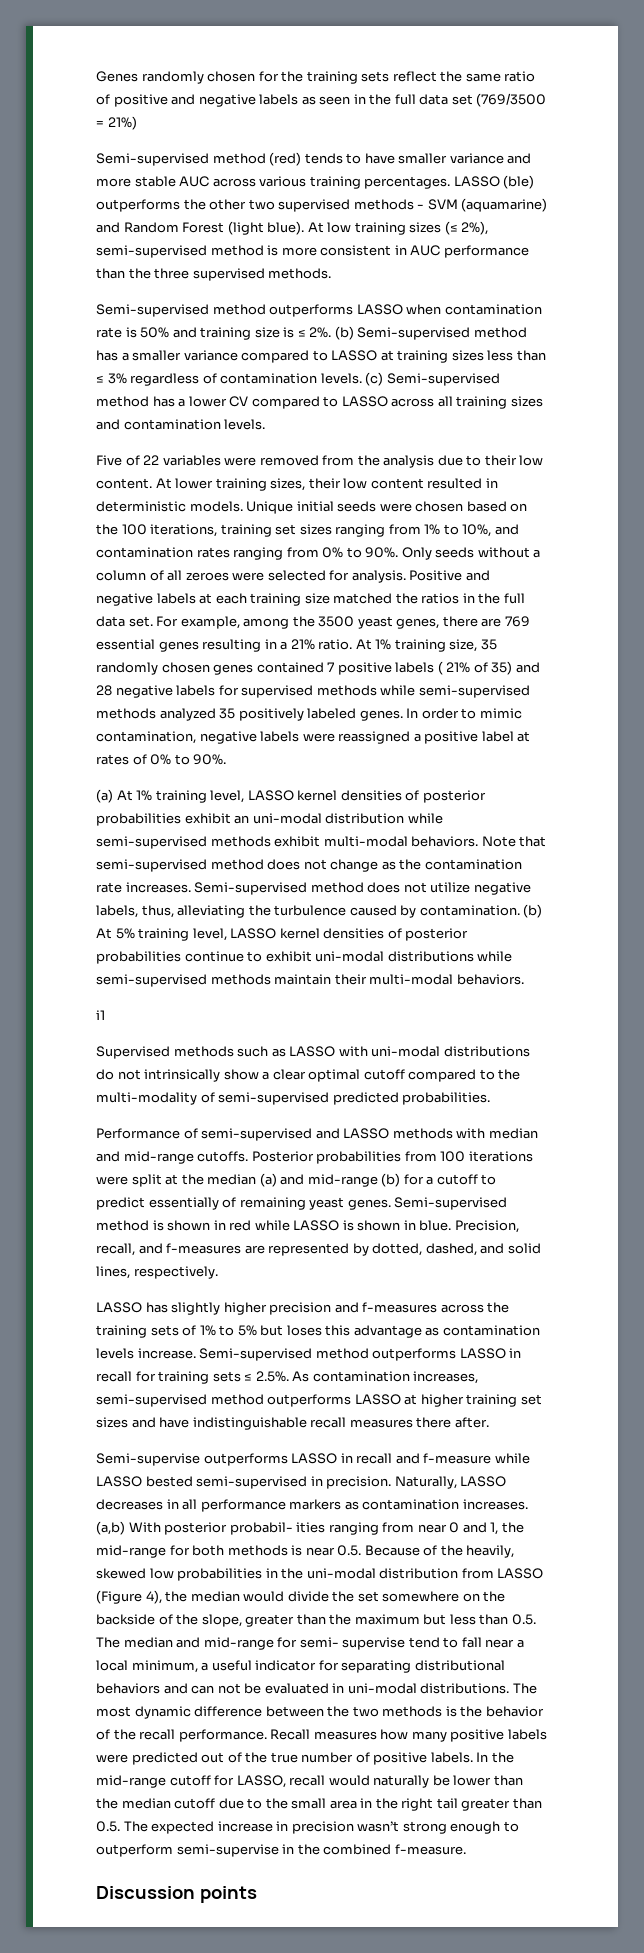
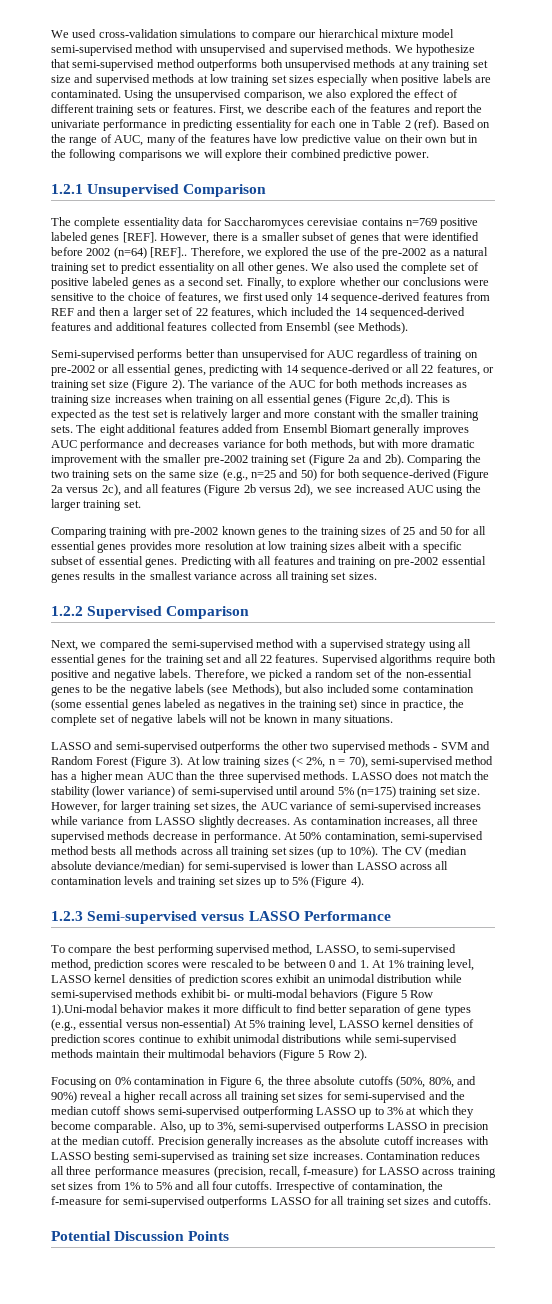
[96,71,536,84] [96,93,547,107] [96,116,137,130] [96,152,532,166] [96,175,535,189] Genes randomly chosen for the training sets reflect the same ratio of positive and negative labels as seen in the full data set (769/3500 = 21%) // Semi-supervised method (red) tends to have smaller variance and more stable AUC across various training percentages. LASSO (ble) -> [51,29,455,41] [51,44,475,56] [51,59,488,71] [51,74,491,86] [51,89,458,101] [51,104,483,116] [51,119,490,131] [51,134,478,146] [51,149,430,161] [51,184,267,197] [51,217,479,229] [51,232,479,244] [51,247,489,259] [51,262,479,274] [51,277,489,289] [51,292,490,304] [51,307,465,319] [51,322,408,334] [51,349,478,361] [51,364,494,376] [51,379,468,391] [51,394,450,406] [51,409,480,421] [51,424,469,436] [51,439,476,451] [51,454,481,466] [51,469,490,481] [51,484,481,496] [51,499,141,511] [51,526,486,538] [51,541,462,553] [51,556,486,568] [51,571,377,583] [51,606,250,619] [51,639,472,651] [51,654,496,666] [51,669,472,681] [51,684,474,696] [51,699,464,711] [51,714,394,726] [51,741,198,753] We used cross-validation simulations to compare our hierarchical mixture model semi-supervised method with unsupervised and supervised methods. We hypothesize that semi-supervised method outperforms both unsupervised methods at any training set size and supervised methods at low training set sizes especially when positive labels are contaminated. Using the unsupervised comparison, we also explored the effect of different training sets or features. First, we describe each of the features and report the univariate performance in predicting essentiality for each one in Table 2 (ref). Based on the range of AUC, many of the features have low predictive value on their own but in the following comparisons we will explore their combined predictive power. // 1.2.1 Unsupervised Comparison // The complete essentiality data for Saccharomyces cerevisiae contains n=769 positive labeled genes [REF]. However, there is a smaller subset of genes that were identified before 2002 (n=64) [REF].. Therefore, we explored the use of the pre-2002 as a natural training set to predict essentiality on all other genes. We also used the complete set of positive labeled genes as a second set. Finally, to explore whether our conclusions were sensitive to the choice of features, we first used only 14 sequence-derived features from REF and then a larger set of 22 features, which included the 14 sequenced-derived features and additional features collected from Ensembl (see Methods). // Semi-supervised performs better than unsupervised for AUC regardless of training on pre-2002 or all essential genes, predicting with 14 sequence-derived or all 22 features, or training set size (Figure 2). The variance of the AUC for both methods increases as training size increases when training on all essential genes (Figure 2c,d). This is expected as the test set is relatively larger and more constant with the smaller training sets. The eight additional features added from Ensembl Biomart generally improves AUC performance and decreases variance for both methods, but with more dramatic improvement with the smaller pre-2002 training set (Figure 2a and 2b). Comparing the two training sets on the same size (e.g., n=25 and 50) for both sequence-derived (Figure 2a versus 2c), and all features (Figure 2b versus 2d), we see increased AUC using the larger training set. // Comparing training with pre-2002 known genes to the training sizes of 25 and 50 for all essential genes provides more resolution at low training sizes albeit with a specific subset of essential genes. Predicting with all features and training on pre-2002 essential genes results in the smallest variance across all training set sizes. // 1.2.2 Supervised Comparison // Next, we compared the semi-supervised method with a supervised strategy using all essential genes for the training set and all 22 features. Supervised algorithms require both positive and negative labels. Therefore, we picked a random set of the non-essential genes to be the negative labels (see Methods), but also included some contamination (some essential genes labeled as negatives in the training set) since in practice, the complete set of negative labels will not be known in many situations. // LASSO and semi-supervised
[461,198,548,212] (aquamarine) -> (468, 746) none
[227,221,305,235] (light blue). -> [130,756,184,768] (Figure 3).
[444,221,489,235] [96,245,529,258] (≤ 2%), semi-supervised method is more consistent in AUC performance -> [292,756,494,768] [51,771,173,783] (< 2%, n = 70), semi-supervised method has a higher mean AUC
[96,304,542,317] [96,326,527,340] [96,350,546,363] [96,372,500,386] [96,396,543,409] [96,419,266,430] [96,455,544,468] [96,478,498,491] [96,501,528,514] [96,524,519,537] [96,547,541,560] [96,570,490,583] [96,593,525,606] [96,616,530,629] [96,639,497,652] [96,661,540,675] [96,685,530,698] [96,708,522,721] [96,731,531,744] [96,754,227,765] [96,789,113,803] // Semi-supervised method outperforms LASSO when contamination rate is 50% and training size is ≤ 2%. (b) Semi-supervised method has a smaller variance compared to LASSO at training sizes less than ≤ 3% regardless of contamination levels. (c) Semi-supervised method has a lower CV compared to LASSO across all training sizes and contamination levels. // Five of 22 variables were removed from the analysis due to their low content. At lower training sizes, their low content resulted in deterministic models. Unique initial seeds were chosen based on the 100 iterations, training set sizes ranging from 1% to 10%, and contamination rates ranging from 0% to 90%. Only seeds without a column of all zeroes were selected for analysis. Positive and negative labels at each training size matched the ratios in the full data set. For example, among the 3500 yeast genes, there are 769 essential genes resulting in a 21% ratio. At 1% training size, 35 randomly chosen genes contained 7 positive labels ( 21% of 35) and 28 negative labels for supervised methods while semi-supervised methods analyzed 35 positively labeled genes. In order to mimic contamination, negative labels were reassigned a positive label at rates of 0% to 90%. // (a) -> [351,771,490,780] [51,786,481,798] [51,801,482,813] [51,816,478,828] [51,831,483,843] [51,846,468,858] [51,861,449,873] [51,876,364,888] [51,911,391,924] [51,944,457,956] [51,959,369,971] LASSO does not match the stability (lower variance) of semi-supervised until around 5% (n=175) training set size. However, for larger training set sizes, the AUC variance of semi-supervised increases while variance from LASSO slightly decreases. As contamination increases, all three supervised methods decrease in performance. At 50% contamination, semi-supervised method bests all methods across all training set sizes (up to 10%). The CV (median absolute deviance/median) for semi-supervised is lower than LASSO across all contamination levels and training set sizes up to 5% (Figure 4). // 1.2.3 Semi-supervised versus LASSO Performance // To compare the best performing supervised method, LASSO, to semi-supervised method, prediction scores were rescaled to be between 0 and 1.
[422,790,486,803] [96,813,181,826] posterior probabilities -> [188,974,273,986] prediction scores
[252,813,322,824] uni-modal -> [328,974,375,983] unimodal
[323,836,547,847] [96,859,522,872] [96,882,531,895] [96,904,543,918] multi-modal behaviors. Note that semi-supervised method does not change as the contamination rate increases. Semi-supervised method does not utilize negative labels, thus, alleviating the turbulence caused by contamination. (b) -> [217,989,434,1001] [51,1004,471,1016] [51,1019,231,1031] bi- or multi-modal behaviors (Figure 5 Row 1).Uni-modal behavior makes it more difficult to find better separation of gene types (e.g., essential versus non-essential)
[405,928,469,941] [96,951,181,964] posterior probabilities -> [51,1034,136,1046] prediction scores
[315,951,385,962] uni-modal -> [232,1034,280,1043] unimodal
[369,974,524,985] [96,1010,105,1020] [96,1046,530,1059] [96,1069,521,1082] [96,1092,491,1105] [96,1128,538,1141] [96,1151,533,1164] [96,1173,497,1187] [96,1197,508,1210] [96,1220,519,1233] [96,1243,541,1256] [96,1266,218,1279] [96,1302,510,1315] [96,1325,540,1338] [96,1348,522,1361] [96,1371,479,1384] [96,1394,542,1407] [96,1417,489,1430] [96,1453,530,1466] [96,1476,507,1489] [96,1499,528,1512] [96,1521,524,1535] [96,1545,515,1558] [96,1568,544,1581] [96,1590,506,1604] [96,1614,536,1627] [96,1637,524,1650] [96,1660,505,1673] [96,1683,537,1694] [96,1706,544,1719] [96,1729,547,1742] [96,1752,514,1765] [96,1775,523,1788] [96,1798,542,1811] [96,1821,519,1834] [96,1844,466,1857] [96,1886,257,1903] multi-modal behaviors. // i1 // Supervised methods such as LASSO with uni-modal distributions do not intrinsically show a clear optimal cutoff compared to the multi-modality of semi-supervised predicted probabilities. // Performance of semi-supervised and LASSO methods with median and mid-range cutoffs. Posterior probabilities from 100 iterations were split at the median (a) and mid-range (b) for a cutoff to predict essentially of remaining yeast genes. Semi-supervised method is shown in red while LASSO is shown in blue. Precision, recall, and f-measures are represented by dotted, dashed, and solid lines, respectively. // LASSO has slightly higher precision and f-measures across the training sets of 1% to 5% but loses this advantage as contamination levels increase. Semi-supervised method outperforms LASSO in recall for training sets ≤ 2.5%. As contamination increases, semi-supervised method outperforms LASSO at higher training set sizes and have indistinguishable recall measures there after. // Semi-supervise outperforms LASSO in recall and f-measure while LASSO bested semi-supervised in precision. Naturally, LASSO decreases in all performance markers as contamination increases. (a,b) With posterior probabil- ities ranging from near 0 and 1, the mid-range for both methods is near 0.5. Because of the heavily, skewed low probabilities in the uni-modal distribution from LASSO (Figure 4), the median would divide the set somewhere on the backside of the slope, greater than the maximum but less than 0.5. The median and mid-range for semi- supervise tend to fall near a local minimum, a useful indicator for separating distributional behaviors and can not be evaluated in uni-modal distributions. The most dynamic difference between the two methods is the behavior of the recall performance. Recall measures how many positive labels were predicted out of the true number of positive labels. In the mid-range cutoff for LASSO, recall would naturally be lower than the median cutoff due to the small area in the right tail greater than 0.5. The expected increase in precision wasn’t strong enough to outperform semi-supervise in the combined f-measure. // Discussion points -> [168,1049,367,1061] [51,1076,476,1088] [51,1091,465,1103] [51,1106,475,1118] [51,1121,489,1133] [51,1136,489,1148] [51,1151,481,1163] [51,1166,496,1178] [51,1181,443,1193] [51,1196,492,1208] [51,1231,230,1241] multimodal behaviors (Figure 5 Row 2). // Focusing on 0% contamination in Figure 6, the three absolute cutoffs (50%, 80%, and 90%) reveal a higher recall across all training set sizes for semi-supervised and the median cutoff shows semi-supervised outperforming LASSO up to 3% at which they become comparable. Also, up to 3%, semi-supervised outperforms LASSO in precision at the median cutoff. Precision generally increases as the absolute cutoff increases with LASSO besting semi-supervised as training set size increases. Contamination reduces all three performance measures (precision, recall, f-measure) for LASSO across training set sizes from 1% to 5% and all four cutoffs. Irrespective of contamination, the f-measure for semi-supervised outperforms LASSO for all training set sizes and cutoffs. // Potential Discussion Points

